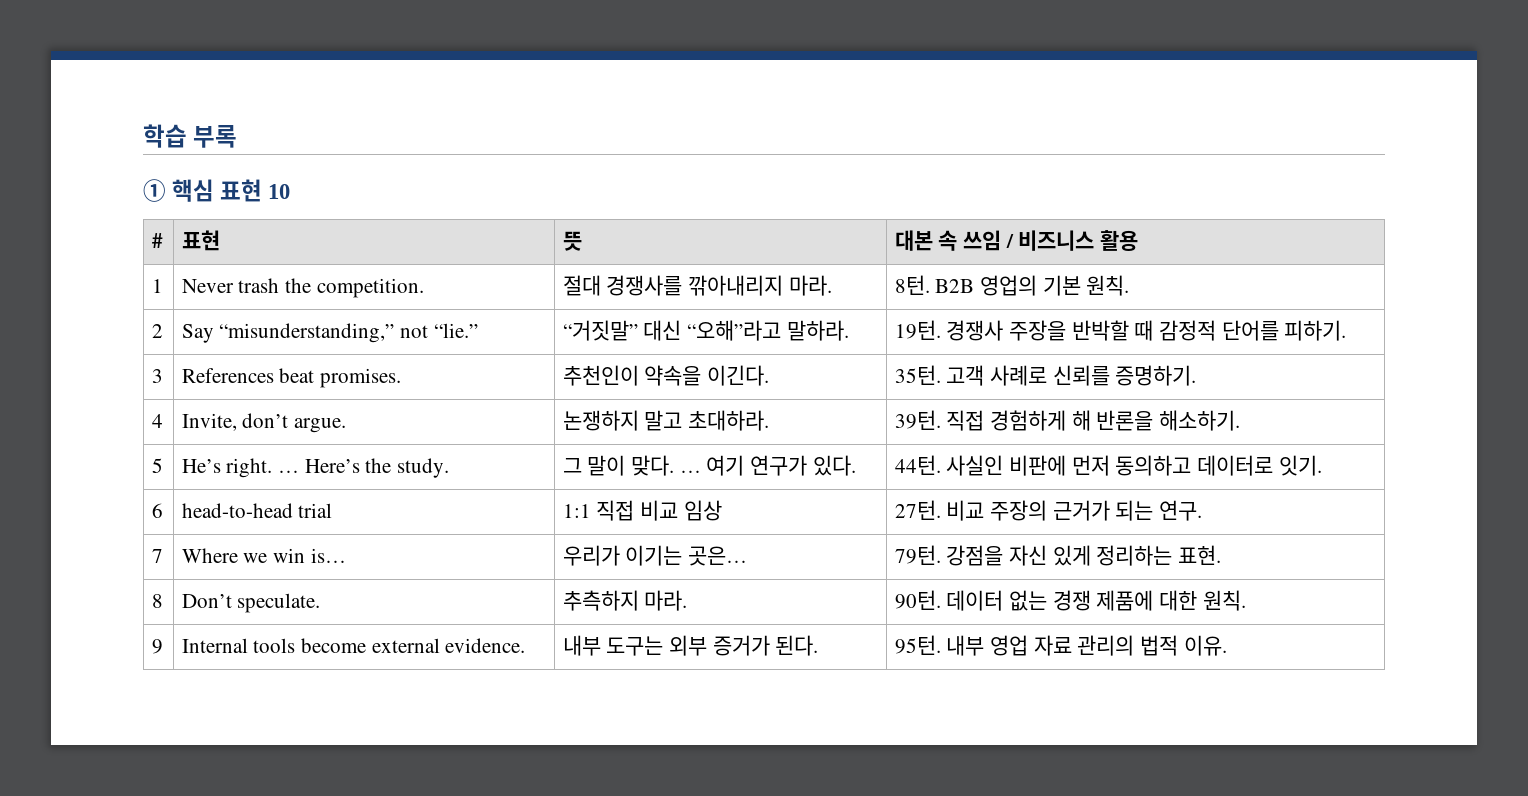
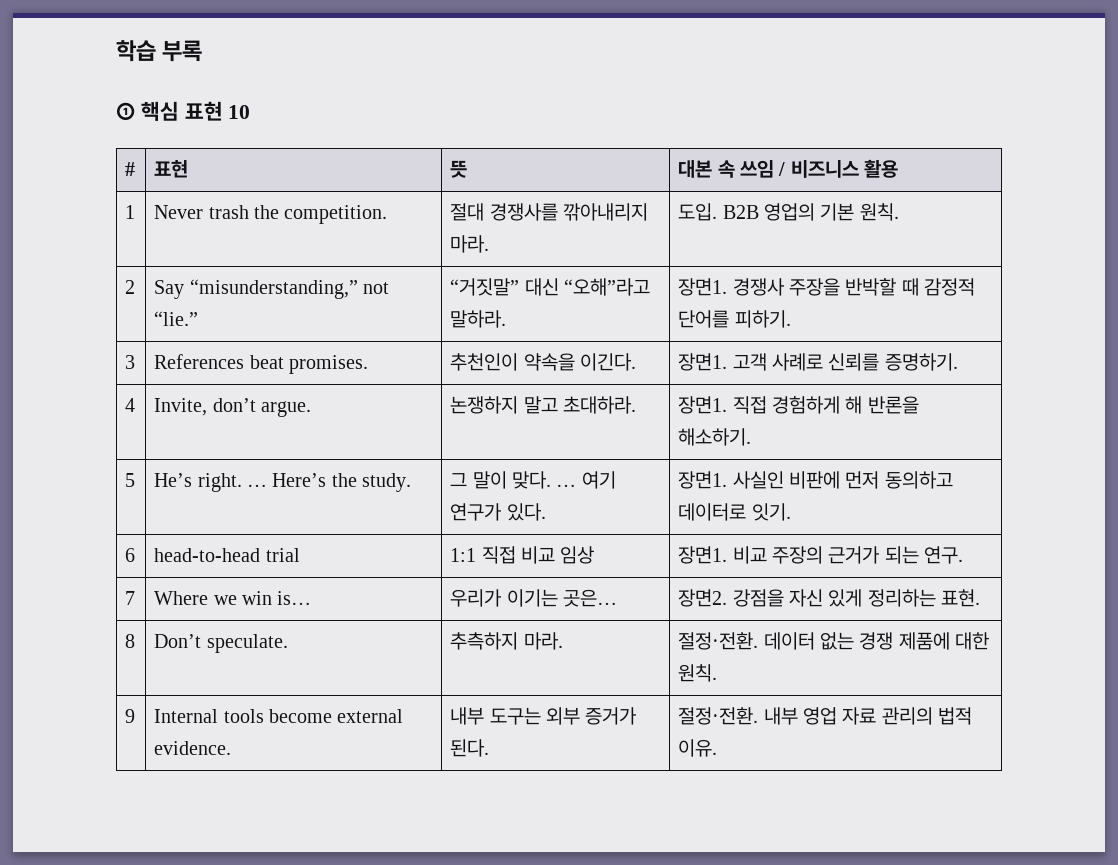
[894,275,930,295] 8턴. -> [678,203,718,221] 도입.
[894,320,941,340] 19턴. -> [678,278,728,296] 장면1.
[894,365,941,385] 35턴. -> [678,353,728,371] 장면1.
[894,410,941,430] 39턴. -> [678,396,728,414] 장면1.
[894,455,941,475] 44턴. -> [678,471,728,489] 장면1.
[894,500,941,520] 27턴. -> [678,546,728,564] 장면1.
[894,545,941,565] 79턴. -> [678,589,728,607] 장면2.
[894,590,941,610] 90턴. -> [678,632,759,650] 절정·전환.
[894,635,941,655] 95턴. -> [678,707,759,725] 절정·전환.

